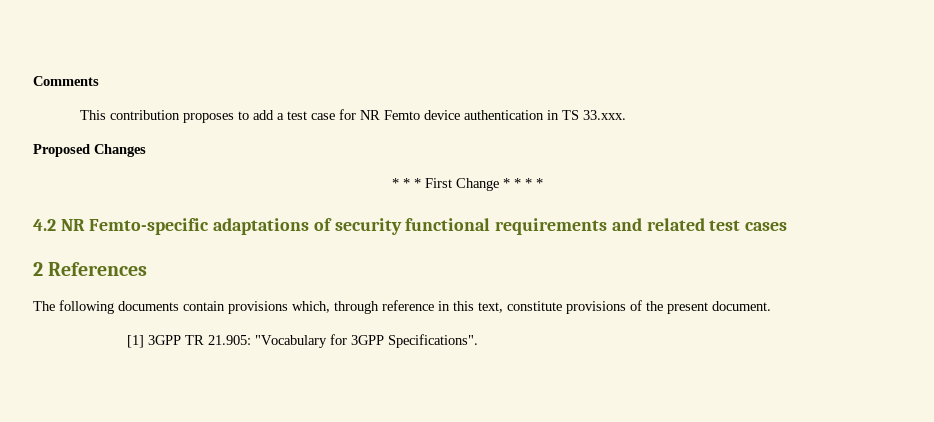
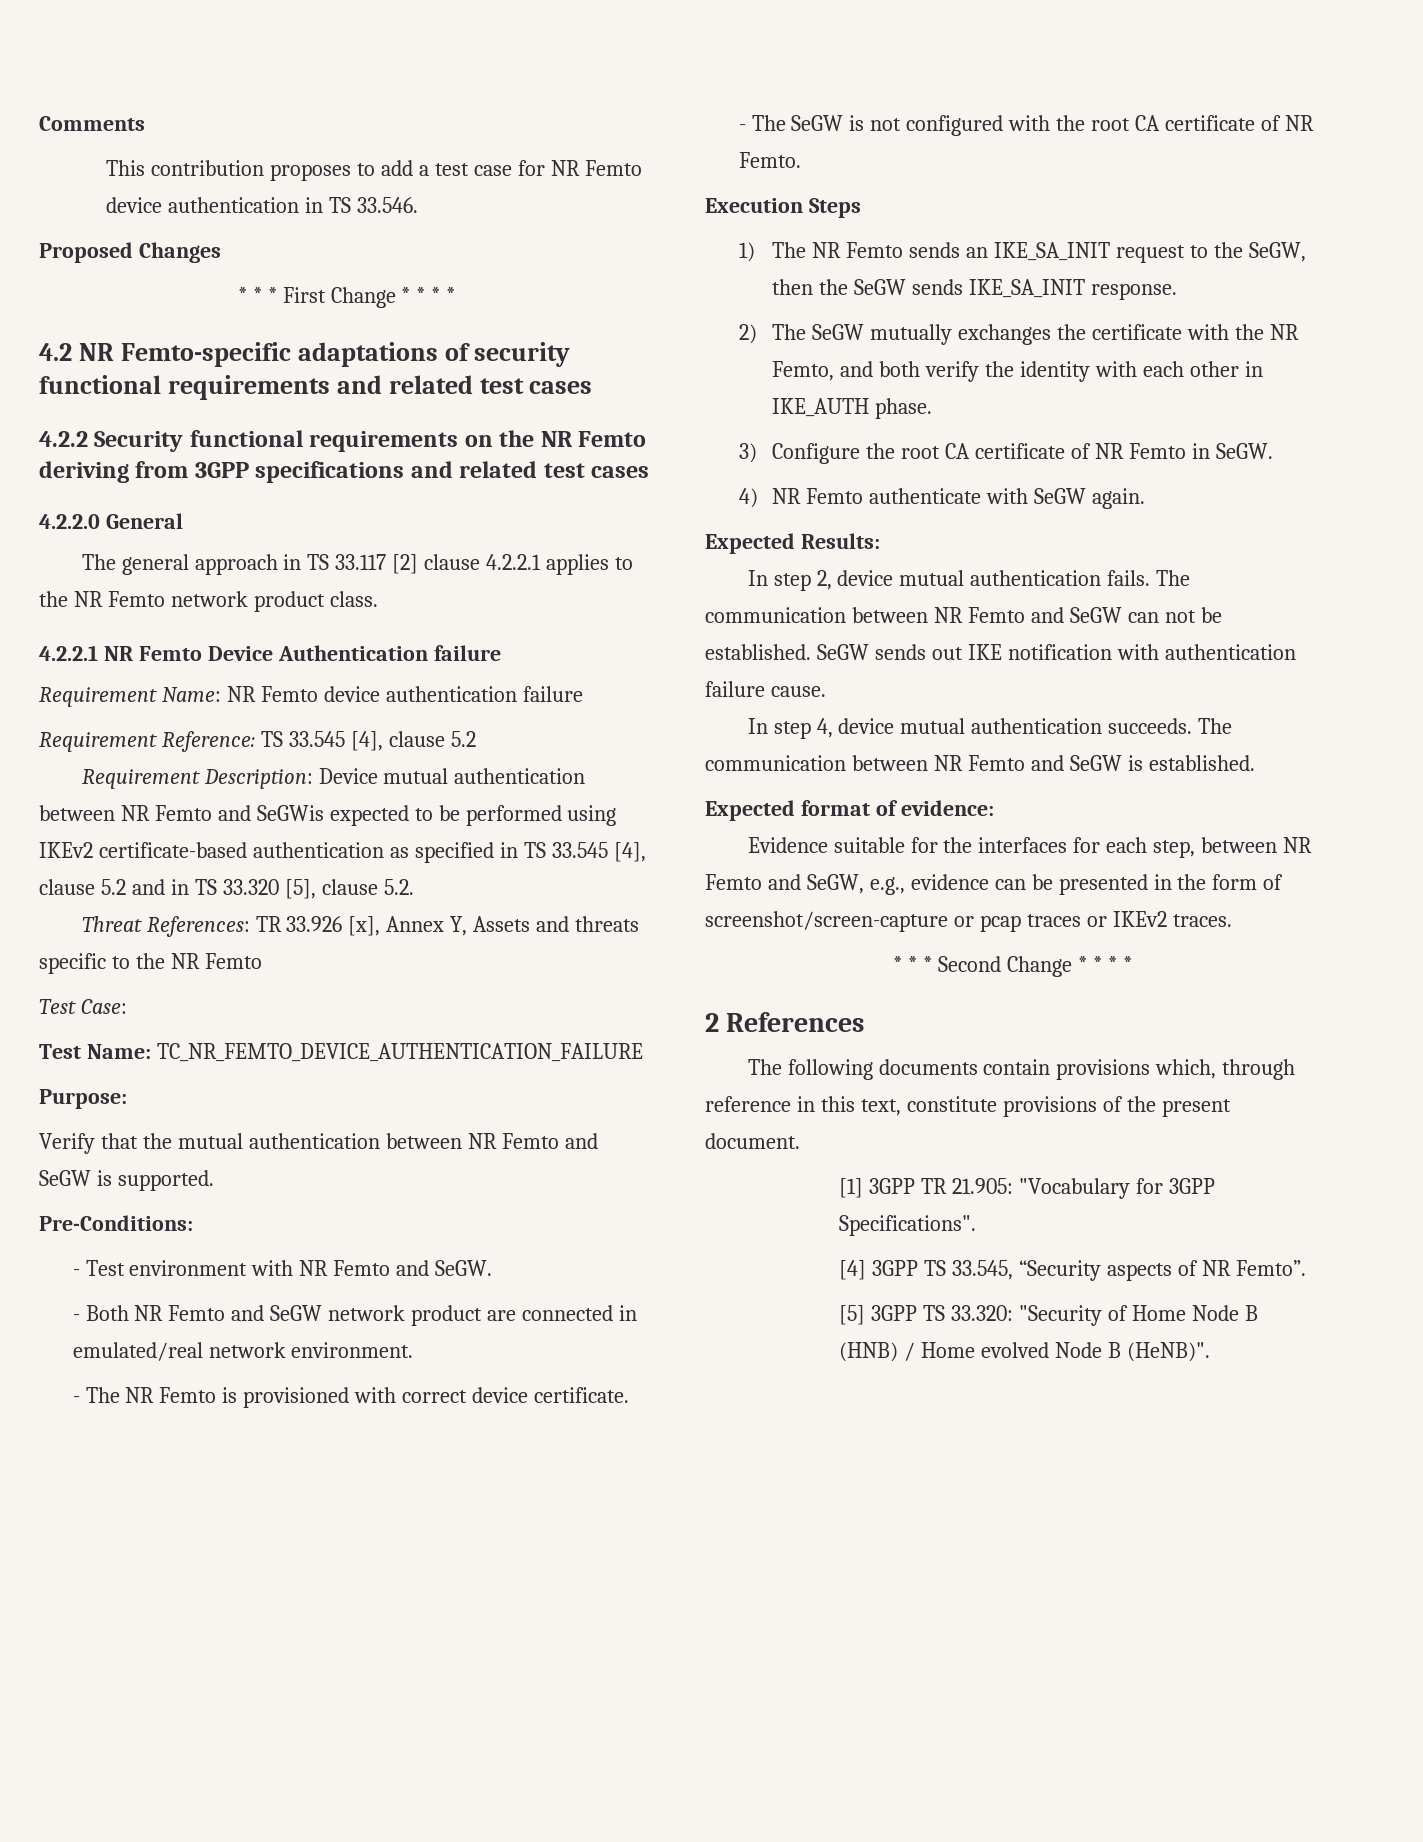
[582,110,626,120] 33.xxx. -> [356,197,418,213] 33.546.
(787, 226) none -> [39,430,647,452] [39,461,650,483] [39,513,183,529] [81,554,634,575] [39,591,378,612] [39,645,501,661] [39,686,583,707] [39,731,476,752] [81,768,586,789] [39,805,617,826] [39,842,646,863] [39,879,414,899] [81,916,640,937] [39,953,262,974] [39,999,127,1014] [39,1043,643,1062] [39,1089,127,1109] [39,1133,598,1154] [39,1170,214,1191] [39,1215,193,1231] [72,1260,493,1276] [72,1305,637,1326] [72,1342,414,1361] [72,1387,630,1408] [738,115,1314,136] [738,152,801,168] [705,198,861,218] [738,242,1306,263] [772,279,1177,300] [738,324,1299,345] [772,361,1263,382] [772,398,933,419] [738,443,1273,464] [738,488,1145,509] [705,533,880,554] [747,570,1191,591] [705,607,1222,623] [705,644,1296,660] [705,681,826,697] [747,718,1233,739] [705,755,1255,771] [705,800,994,821] [747,837,1313,858] [705,874,1284,895] [705,911,1232,932] [893,956,1132,977] // 4.2.2 Security functional requirements on the NR Femto deriving from 3GPP specifications and related test cases // 4.2.2.0 General // The general approach in TS 33.117 [2] clause 4.2.2.1 applies to the NR Femto network product class. // 4.2.2.1 NR Femto Device Authentication failure // Requirement Name: NR Femto device authentication failure // Requirement Reference: TS 33.545 [4], clause 5.2 // Requirement Description: Device mutual authentication between NR Femto and SeGWis expected to be performed using IKEv2 certificate-based authentication as specified in TS 33.545 [4], clause 5.2 and in TS 33.320 [5], clause 5.2. // Threat References: TR 33.926 [x], Annex Y, Assets and threats specific to the NR Femto // Test Case: // Test Name: TC_NR_FEMTO_DEVICE_AUTHENTICATION_FAILURE // Purpose: // Verify that the mutual authentication between NR Femto and SeGW is supported. // Pre-Conditions: // - Test environment with NR Femto and SeGW. // - Both NR Femto and SeGW network product are connected in emulated/real network environment. // - The NR Femto is provisioned with correct device certificate. // - The SeGW is not configured with the root CA certificate of NR Femto. // Execution Steps // 1) The NR Femto sends an IKE_SA_INIT request to the SeGW, then the SeGW sends IKE_SA_INIT response. // 2) The SeGW mutually exchanges the certificate with the NR Femto, and both verify the identity with each other in IKE_AUTH phase. // 3) Configure the root CA certificate of NR Femto in SeGW. // 4) NR Femto authenticate with SeGW again. // Expected Results: // In step 2, device mutual authentication fails. The communication between NR Femto and SeGW can not be established. SeGW sends out IKE notification with authentication failure cause. // In step 4, device mutual authentication succeeds. The communication between NR Femto and SeGW is established. // Expected format of evidence: // Evidence suitable for the interfaces for each step, between NR Femto and SeGW, e.g., evidence can be presented in the form of screenshot/screen-capture or pcap traces or IKEv2 traces. // * * * Second Change * * * *
(478, 341) none -> [839,1260,1306,1281] [839,1305,1258,1326] [839,1342,1210,1362] // [4] 3GPP TS 33.545, “Security aspects of NR Femto”. // [5] 3GPP TS 33.320: "Security of Home Node B (HNB) / Home evolved Node B (HeNB)".

